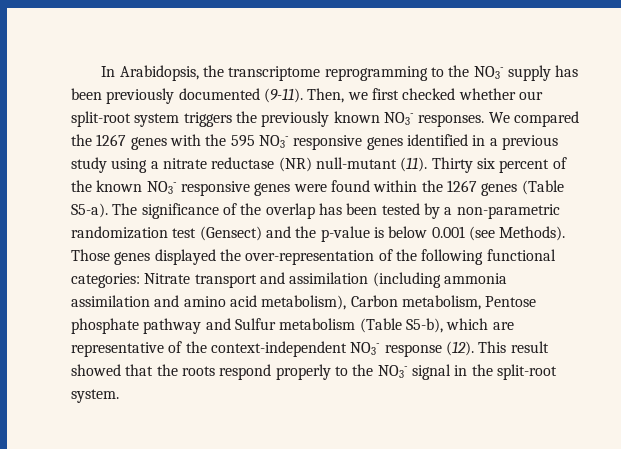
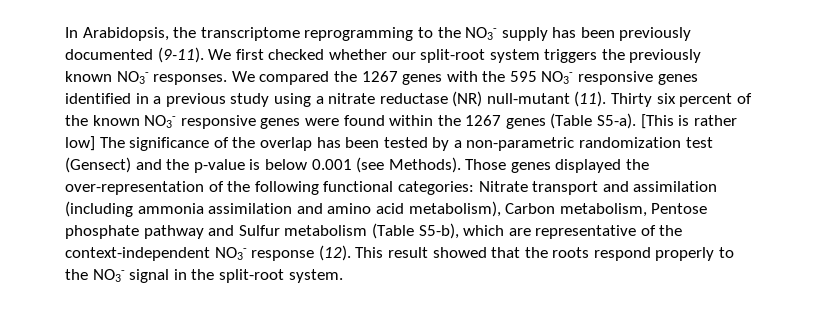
[307,88,368,103] Then, we -> [208,49,232,60] We
(108, 210) none -> [640,114,737,129] [65,136,95,151] [This is rather low]

